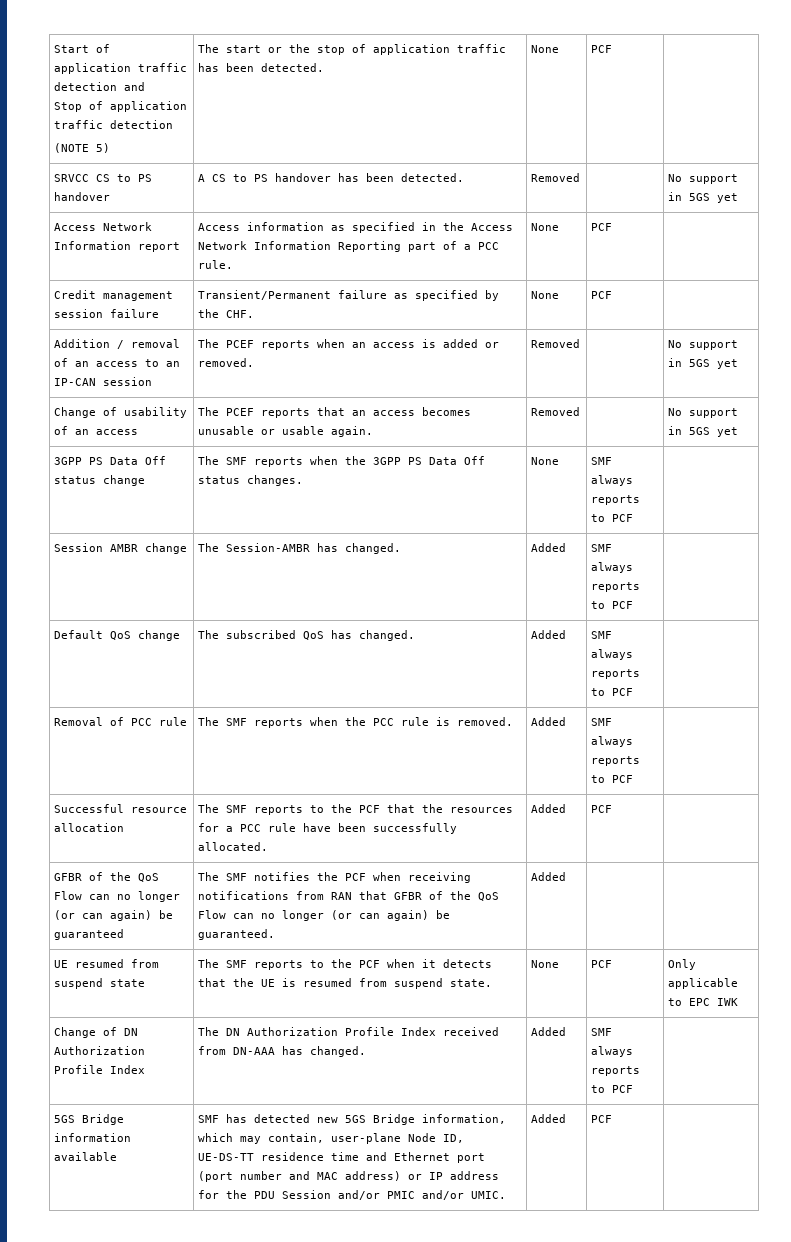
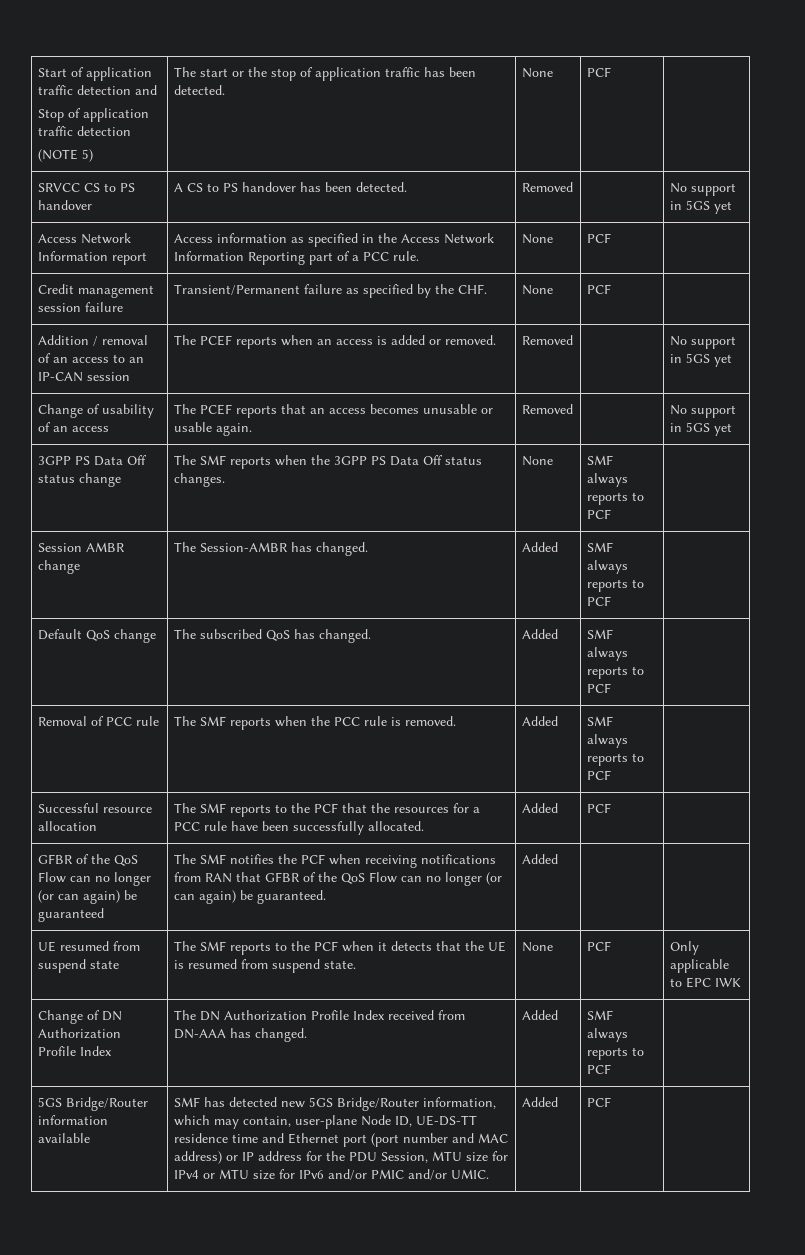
[81,1114,124,1125] Bridge -> [65,1097,148,1111] Bridge/Router
[372,1114,415,1125] Bridge -> [336,1097,419,1111] Bridge/Router
[281,1190,331,1199] Session -> [380,1151,508,1163] [173,1169,324,1180] Session, MTU size for IPv4 or MTU size for IPv6

